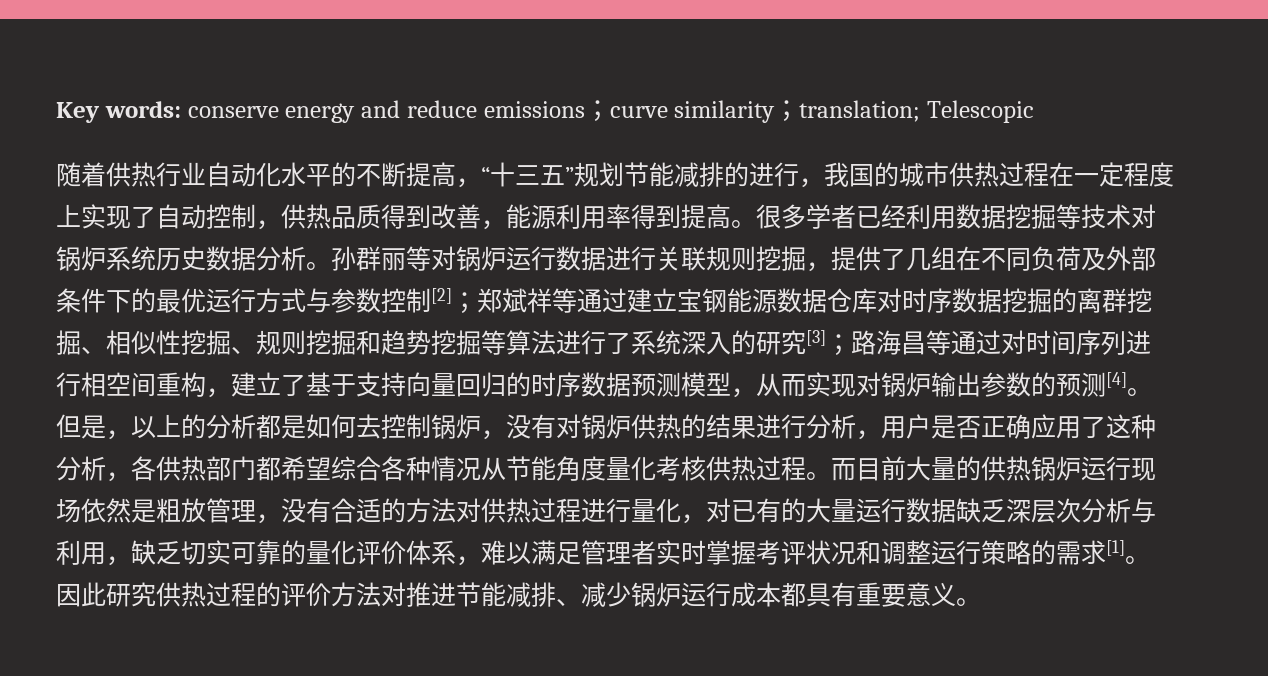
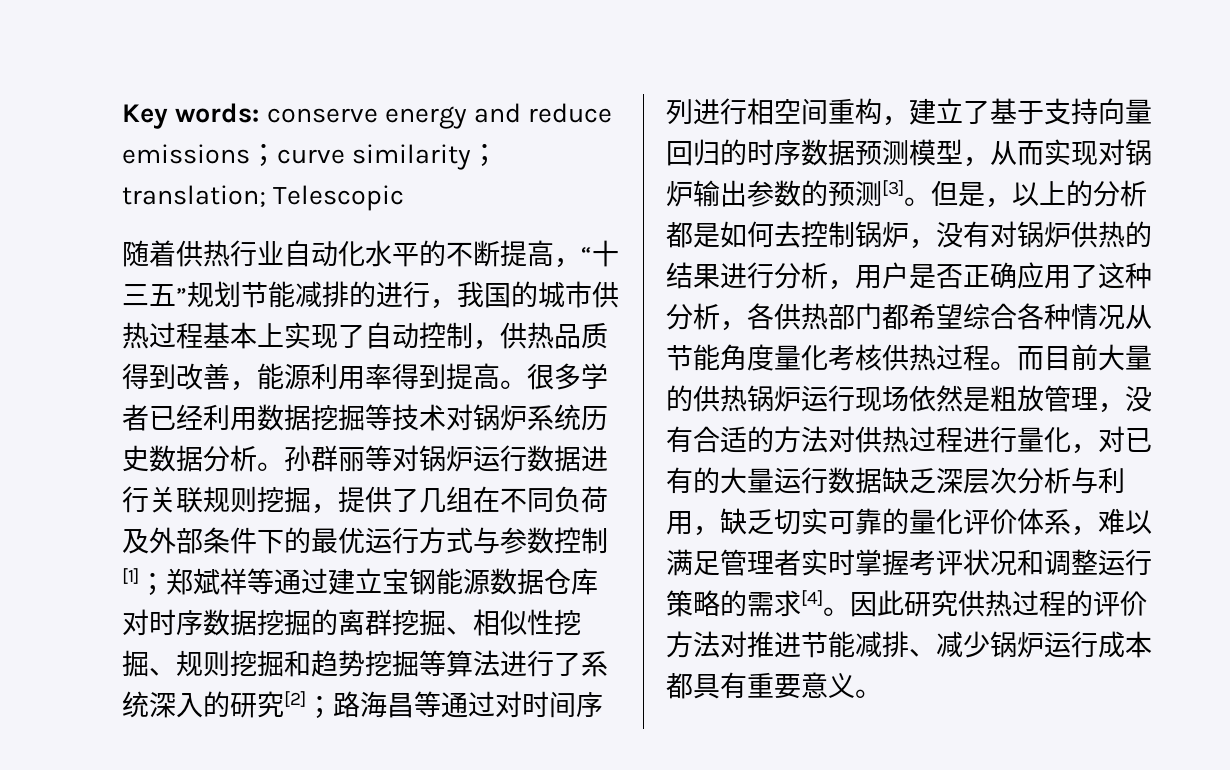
[1049,162,1174,187] 在一定程度 -> [203,322,257,349] 基本
[431,288,452,304] [2] -> [122,568,139,584] [1]
[806,330,826,346] [3] -> [284,691,306,707] [2]
[1106,372,1127,388] [4] -> [882,180,904,196] [3]
[1106,540,1125,556] [1] -> [801,590,823,606] [4]

